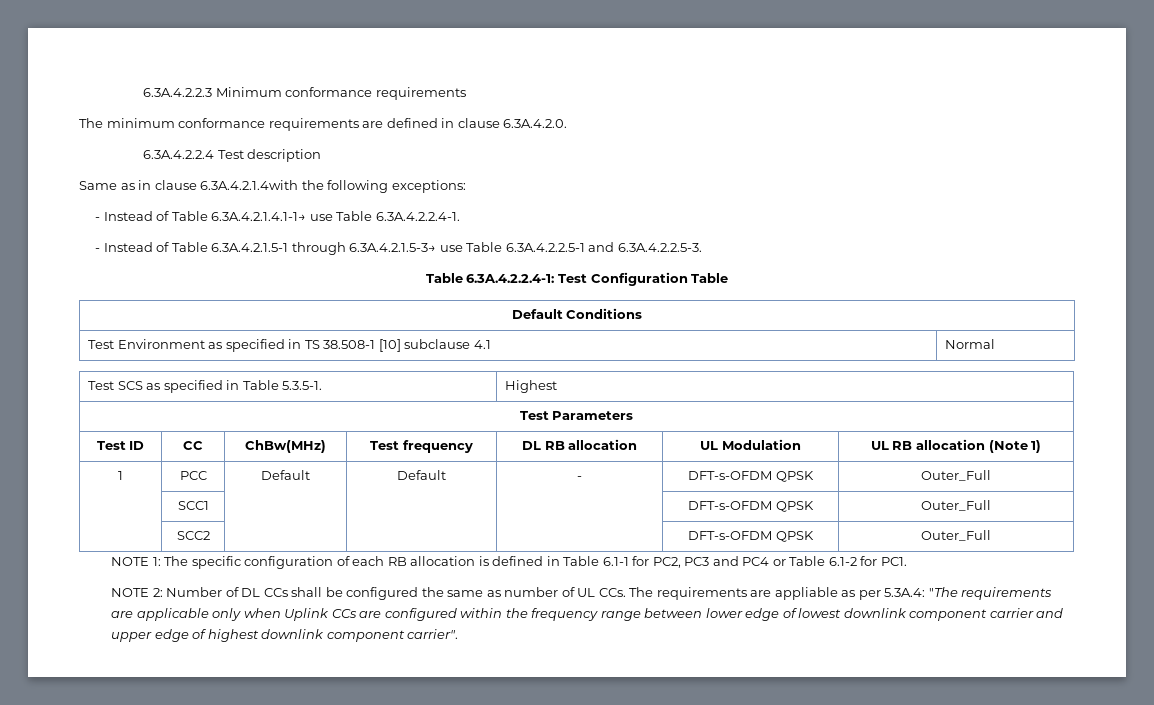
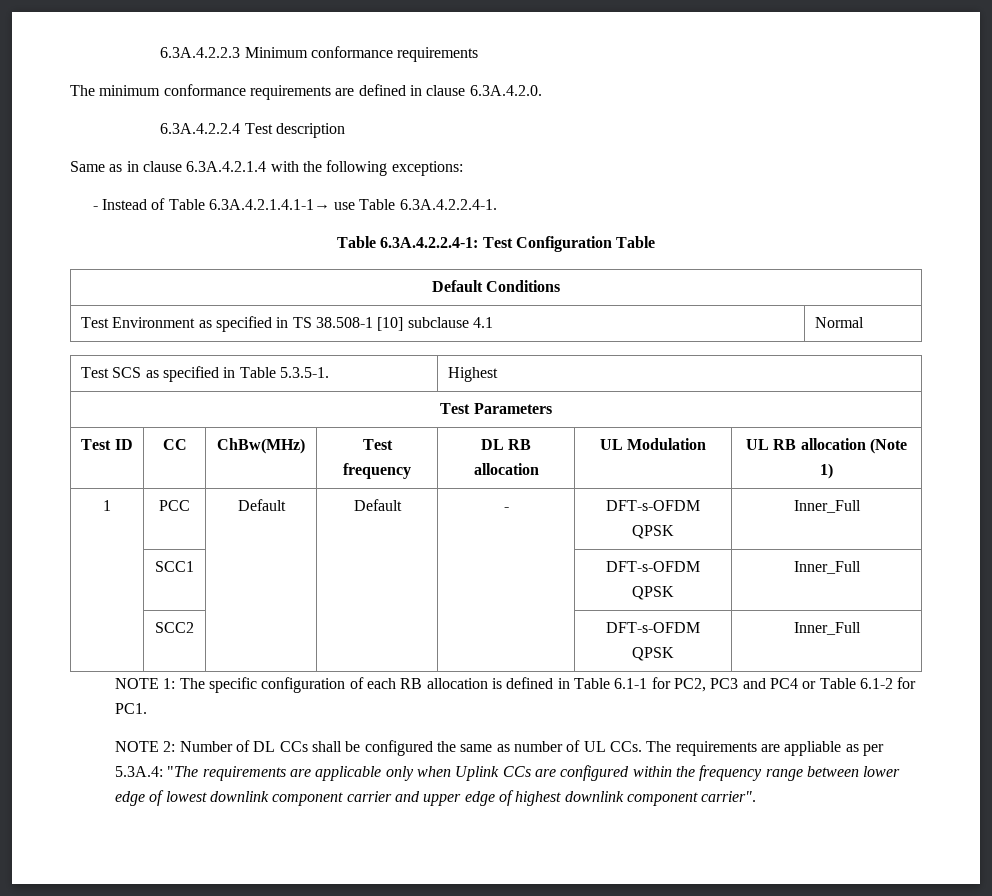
[200,180,299,190] 6.3A.4.2.1.4with -> [186,161,299,172] 6.3A.4.2.1.4 with
[95,242,702,255] // - Instead of Table 6.3A.4.2.1.5-1 through 6.3A.4.2.1.5-3→ use Table 6.3A.4.2.2.5-1 and 6.3A.4.2.2.5-3. -> (497, 204) none
[921,470,991,481] Outer_Full -> [793,500,861,513] Inner_Full
[921,500,991,511] Outer_Full -> [793,561,861,574] Inner_Full
[921,530,991,541] Outer_Full -> [793,622,861,635] Inner_Full

